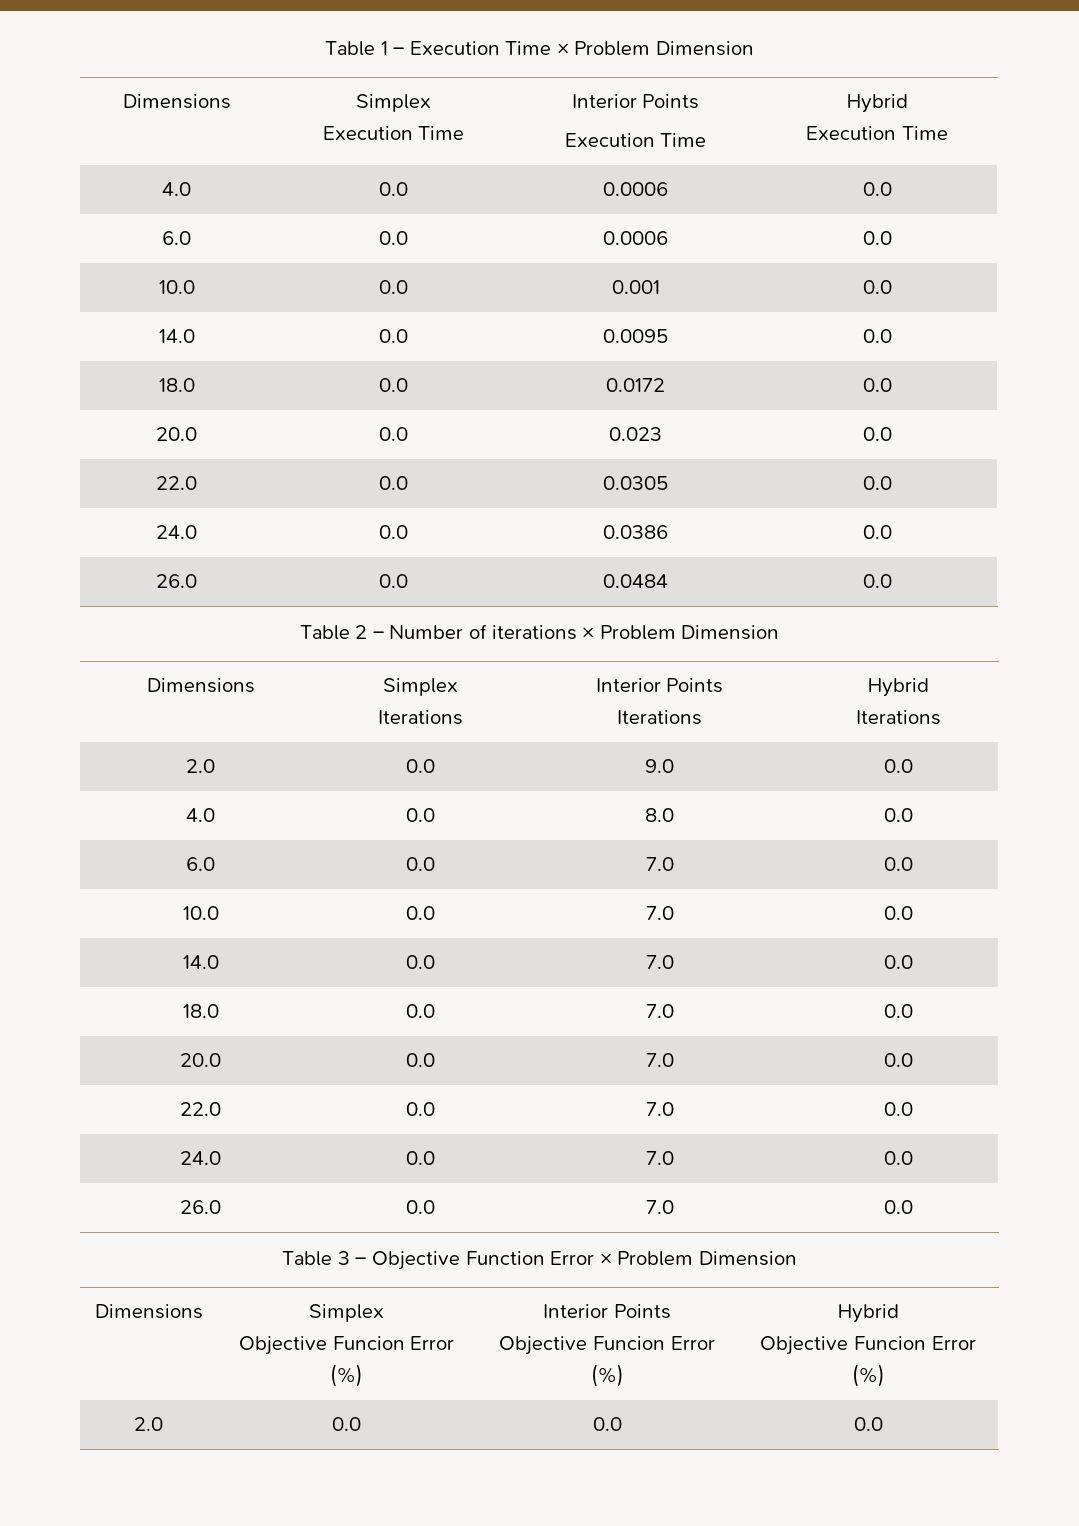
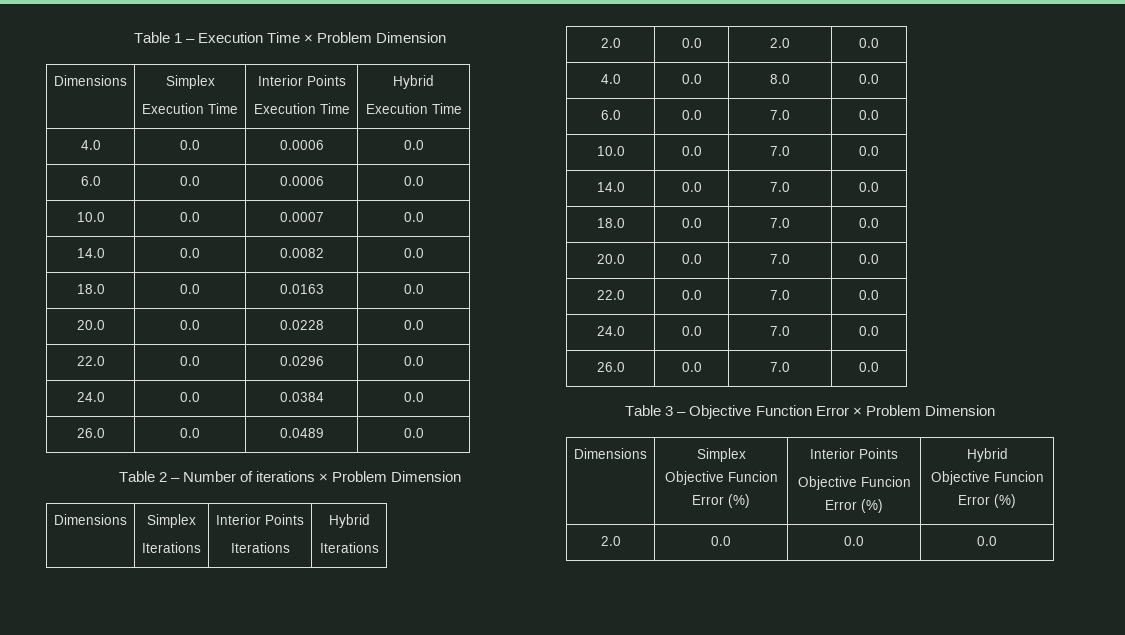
[611,280,660,294] [862,280,892,294] [158,329,195,343] [378,329,408,343] [603,329,668,343] [862,329,892,343] [158,378,195,392] [378,378,408,392] [606,378,665,392] [862,378,892,392] [156,427,197,441] [378,427,408,441] [609,427,662,441] [862,427,892,441] [156,476,197,490] [378,476,408,490] [603,476,668,490] [862,476,892,490] [156,525,197,539] [378,525,408,539] [603,525,668,539] [862,525,892,539] [156,574,197,588] [378,574,408,588] [603,574,668,588] 0.001 | 0.0 // 14.0 | 0.0 | 0.0095 | 0.0 // 18.0 | 0.0 | 0.0172 | 0.0 // 20.0 | 0.0 | 0.023 | 0.0 // 22.0 | 0.0 | 0.0305 | 0.0 // 24.0 | 0.0 | 0.0386 | 0.0 // 26.0 | 0.0 | 0.0484 -> [279,212,324,222] [403,212,424,222] [76,248,105,258] [180,248,200,258] [279,248,324,258] [403,248,424,258] [76,284,105,294] [180,284,200,294] [279,284,324,294] [403,284,424,294] [76,320,105,330] [180,320,200,330] [279,320,324,330] [403,320,424,330] [76,356,105,366] [180,356,200,366] [279,356,324,366] [403,356,424,366] [76,392,105,402] [180,392,200,402] [279,392,324,402] [403,392,424,402] [76,428,105,438] [180,428,200,438] [279,428,324,438] 0.0007 | 0.0 // 14.0 | 0.0 | 0.0082 | 0.0 // 18.0 | 0.0 | 0.0163 | 0.0 // 20.0 | 0.0 | 0.0228 | 0.0 // 22.0 | 0.0 | 0.0296 | 0.0 // 24.0 | 0.0 | 0.0384 | 0.0 // 26.0 | 0.0 | 0.0489
[645,759,674,773] 9.0 -> [770,38,790,48] 2.0

